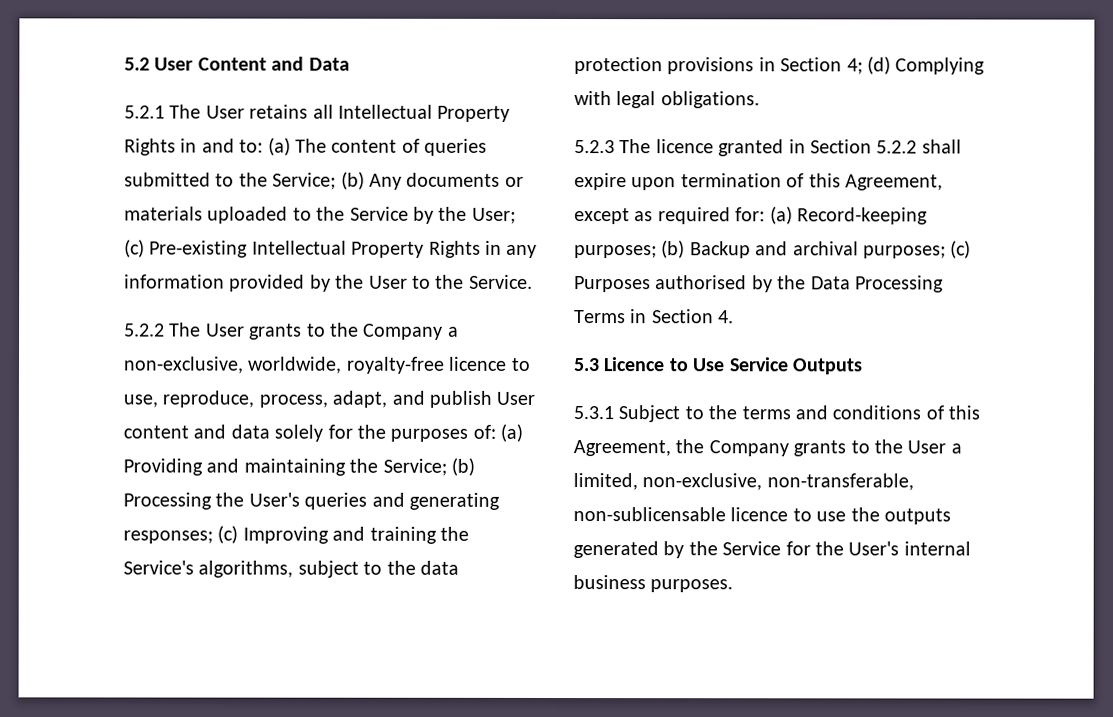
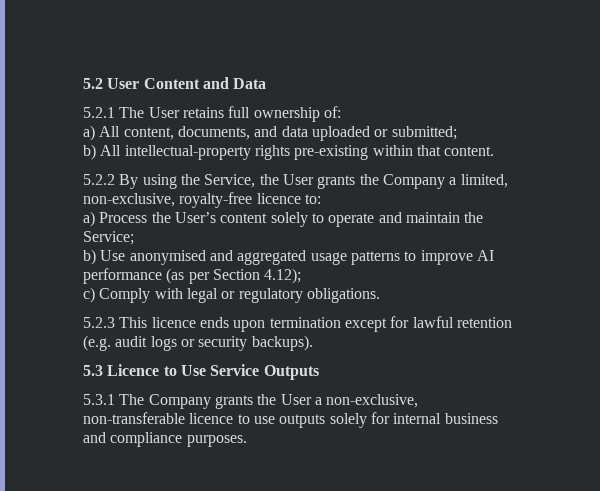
[312,104,511,122] [124,137,488,156] [124,171,524,190] [124,206,516,224] [124,239,538,258] [124,274,533,292] [124,322,459,340] [123,356,531,374] [123,390,536,408] [123,423,524,442] [123,457,475,476] [123,492,500,510] [123,525,469,544] [123,560,459,578] [574,56,986,75] [574,91,760,109] [574,139,962,157] [574,173,943,191] [574,206,928,225] [574,240,972,259] [574,275,944,293] [574,309,735,324] all Intellectual Property Rights in and to: (a) The content of queries submitted to the Service; (b) Any documents or materials uploaded to the Service by the User; (c) Pre-existing Intellectual Property Rights in any information provided by the User to the Service. // 5.2.2 The User grants to the Company a non-exclusive, worldwide, royalty-free licence to use, reproduce, process, adapt, and publish User content and data solely for the purposes of: (a) Providing and maintaining the Service; (b) Processing the User's queries and generating responses; (c) Improving and training the Service's algorithms, subject to the data protection provisions in Section 4; (d) Complying with legal obligations. // 5.2.3 The licence granted in Section 5.2.2 shall expire upon termination of this Agreement, except as required for: (a) Record-keeping purposes; (b) Backup and archival purposes; (c) Purposes authorised by the Data Processing Terms in Section 4. -> [228,106,341,122] [83,125,457,141] [83,144,495,160] [83,174,508,189] [83,192,321,208] [83,211,484,227] [83,231,134,245] [83,249,494,265] [83,268,302,284] [83,287,380,303] [83,316,512,332] [83,335,313,351] full ownership of: // a) All content, documents, and data uploaded or submitted; // b) All intellectual-property rights pre-existing within that content. // 5.2.2 By using the Service, the User grants the Company a limited, non-exclusive, royalty-free licence to: // a) Process the User’s content solely to operate and maintain the Service; // b) Use anonymised and aggregated usage patterns to improve AI performance (as per Section 4.12); // c) Comply with legal or regulatory obligations. // 5.2.3 This licence ends upon termination except for lawful retention (e.g. audit logs or security backups).
[618,405,981,423] [573,439,705,457] Subject to the terms and conditions of this Agreement, the -> [119,394,145,405] The
[850,440,870,454] to -> (253, 402) none
[573,473,914,491] [573,507,951,525] [573,541,971,559] [573,575,646,590] limited, non-exclusive, non-transferable, non-sublicensable licence to use the outputs generated by the Service for the User's internal business -> [326,394,419,408] [83,412,498,428] [83,432,183,447] non-exclusive, non-transferable licence to use outputs solely for internal business and compliance

